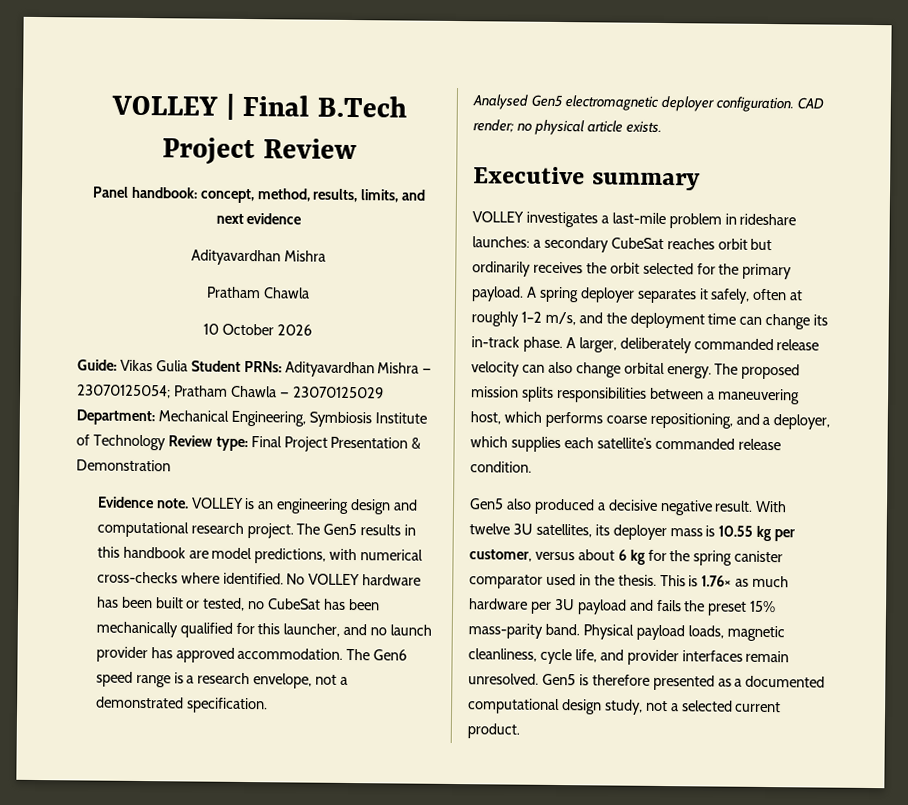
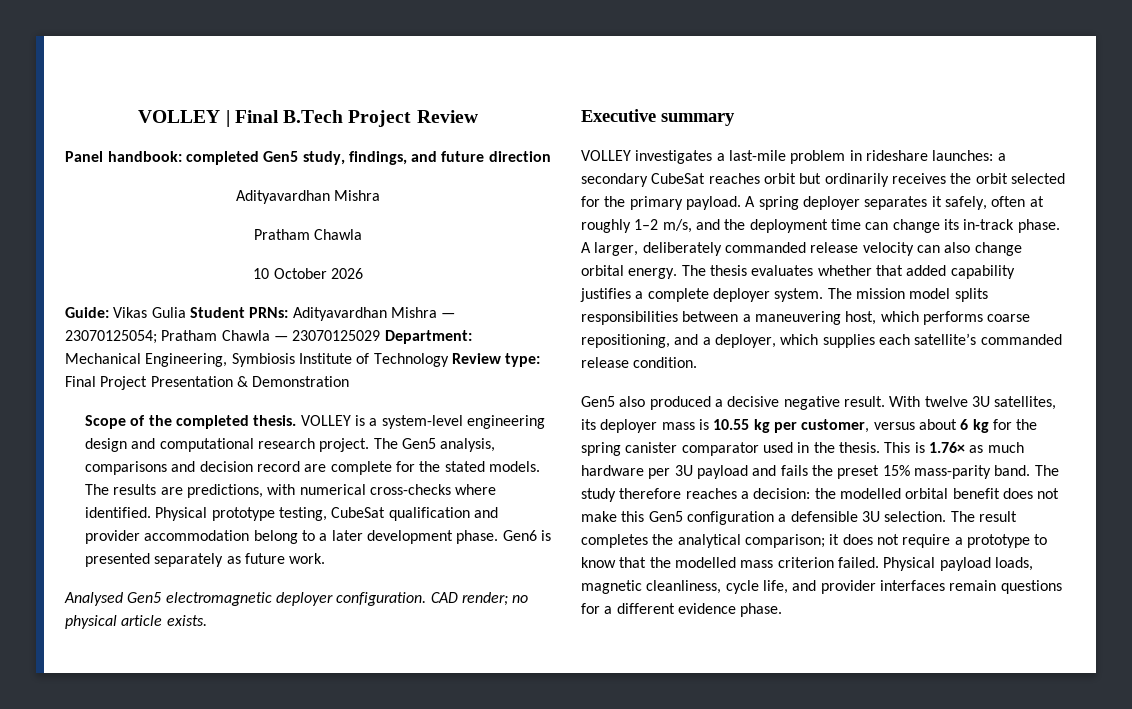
[199,188,427,204] [215,213,303,225] concept, method, results, limits, and next evidence -> [185,151,551,165] completed Gen5 study, findings, and future direction
[96,496,275,510] Evidence note. VOLLEY is an -> [84,415,463,429] Scope of the completed thesis. VOLLEY is a system-level
[360,524,417,536] [96,546,253,560] results in this handbook are model -> [440,438,496,452] [84,461,540,475] [84,484,183,495] analysis, comparisons and decision record are complete for the stated models. The results are
[286,573,422,586] [96,596,381,612] [95,621,433,638] [95,646,408,663] [95,671,349,689] [95,696,268,714] No VOLLEY hardware has been built or tested, no CubeSat has been mechanically qualified for this launcher, and no launch provider has approved accommodation. The Gen6 speed range is a research envelope, not a demonstrated specification. -> [155,507,498,521] [84,530,551,544] [84,553,326,567] Physical prototype testing, CubeSat qualification and provider accommodation belong to a later development phase. Gen6 is presented separately as future work.
[741,363,801,380] [471,386,519,398] proposed mission -> [709,265,1015,279] [580,288,951,302] thesis evaluates whether that added capability justifies a complete deployer system. The mission model
(580, 629) none -> [1034,465,1059,476] [581,488,1060,502] [581,511,1017,525] [581,534,1048,548] [581,557,879,568] The study therefore reaches a decision: the modelled orbital benefit does not make this Gen5 configuration a defensible 3U selection. The result completes the analytical comparison; it does not require a prototype to know that the modelled mass criterion failed.
[468,673,826,691] [468,698,782,715] [467,723,520,739] unresolved. Gen5 is therefore presented as a documented computational design study, not a selected current product. -> [1000,580,1062,594] [581,603,783,617] questions for a different evidence phase.

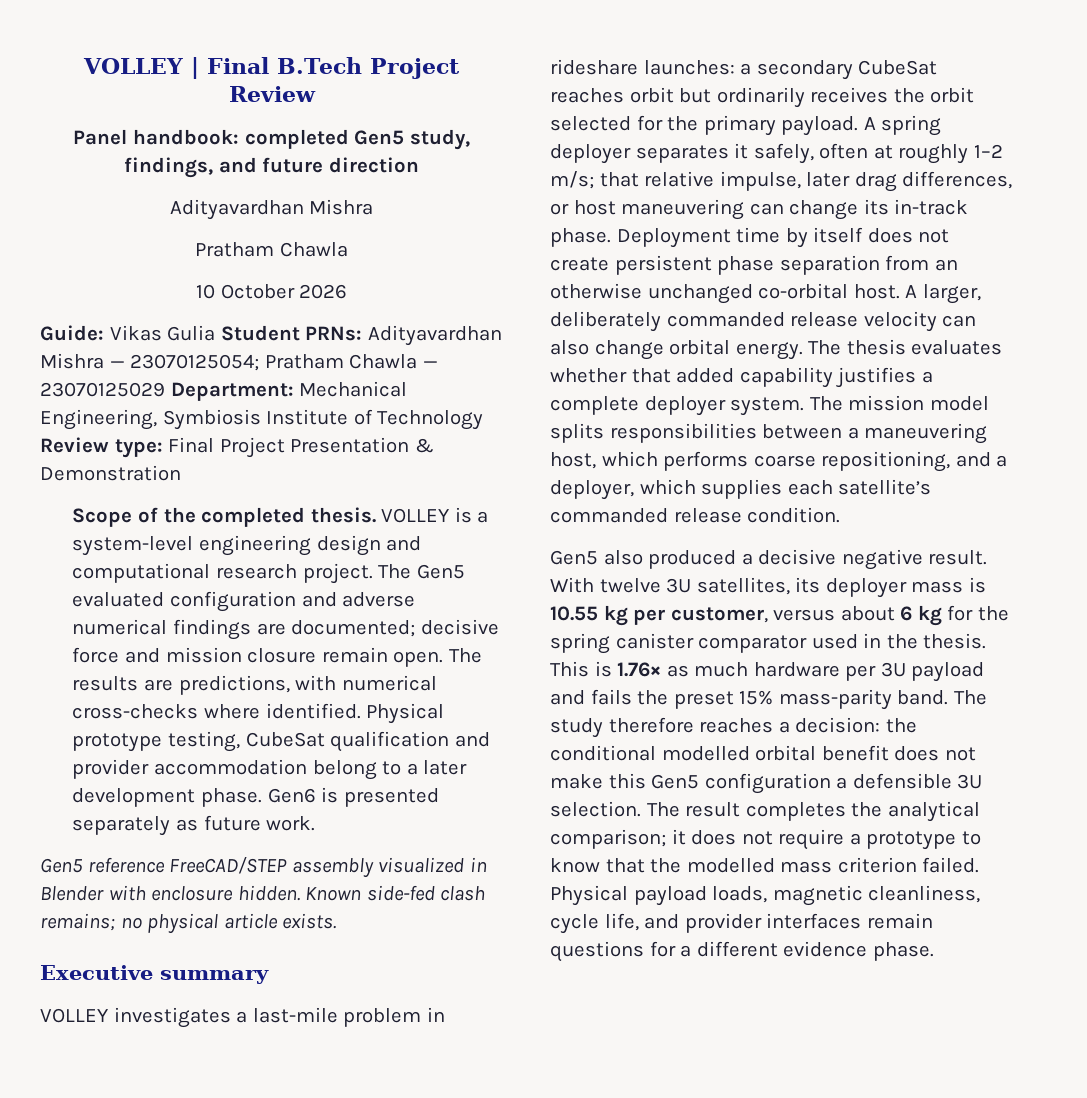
[440,438,496,452] [84,461,540,475] analysis, comparisons and decision record are complete for the stated models. -> [72,591,416,612] [72,619,499,640] [72,647,444,667] evaluated configuration and adverse numerical findings are documented; decisive force and mission closure remain open.
[64,592,508,606] Analysed Gen5 electromagnetic deployer configuration. CAD render; -> [40,857,487,878] [40,885,486,901] [40,913,115,931] Gen5 reference FreeCAD/STEP assembly visualized in Blender with enclosure hidden. Known side-fed clash remains;
[662,219,861,233] m/s, and the deployment time -> [550,171,1013,192] [550,199,745,220] m/s; that relative impulse, later drag differences, or host maneuvering
(1060, 226) none -> [616,227,950,248] [550,255,958,275] [550,283,900,304] Deployment time by itself does not create persistent phase separation from an otherwise unchanged co-orbital host.
(836, 493) none -> [550,745,656,761] conditional

